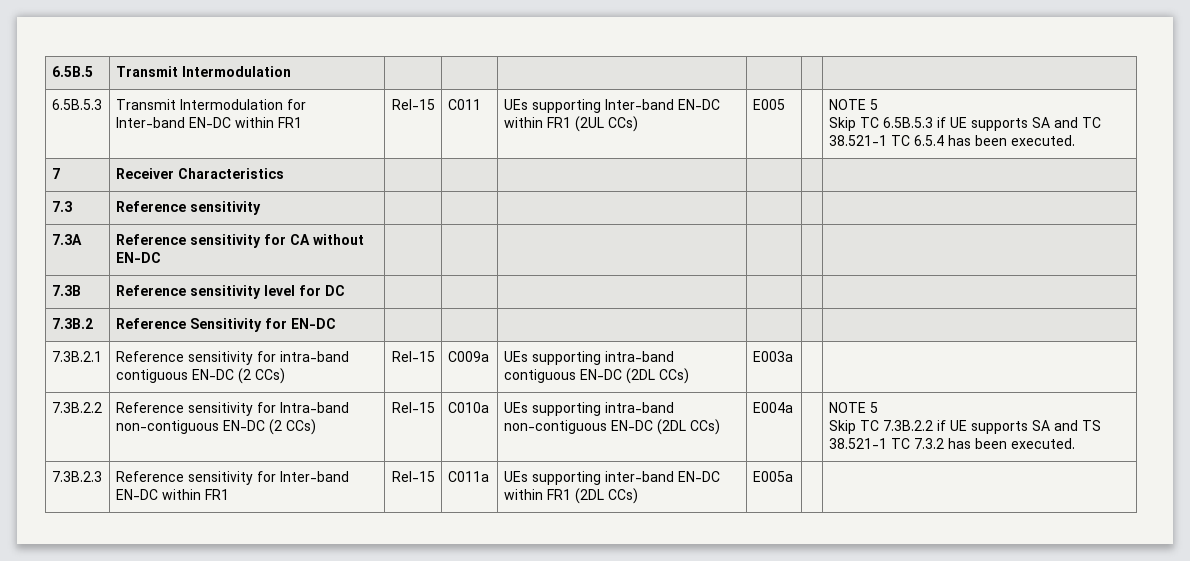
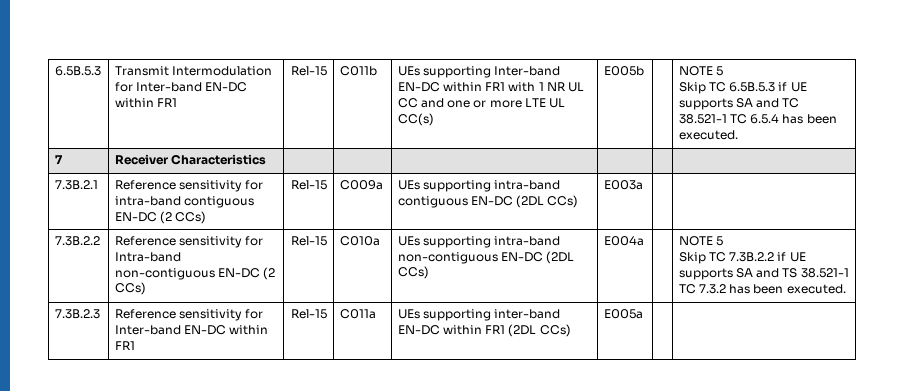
[51,66,93,77] [115,66,291,77] 6.5B.5 | Transmit Intermodulation | | | | | | // -> (54, 71) none
[447,99,481,110] C011 -> [339,66,377,76] C011b
[574,116,638,132] [752,99,785,110] (2UL CCs) | E005 -> [508,82,585,92] [397,98,566,108] [397,113,434,126] [603,66,644,76] with 1 NR UL CC and one or more LTE UL CC(s) | E005b
[51,201,72,212] [115,201,261,215] [51,234,82,245] [115,234,364,248] [115,252,161,263] [51,285,81,296] [115,285,345,299] [51,318,93,329] [115,318,336,332] // 7.3 | Reference sensitivity | | | | | | // 7.3A | Reference sensitivity for CA without EN-DC | | | | | | // 7.3B | Reference sensitivity level for DC | | | | | | // 7.3B.2 | Reference Sensitivity for EN-DC | | | | | | -> (266, 159) none

